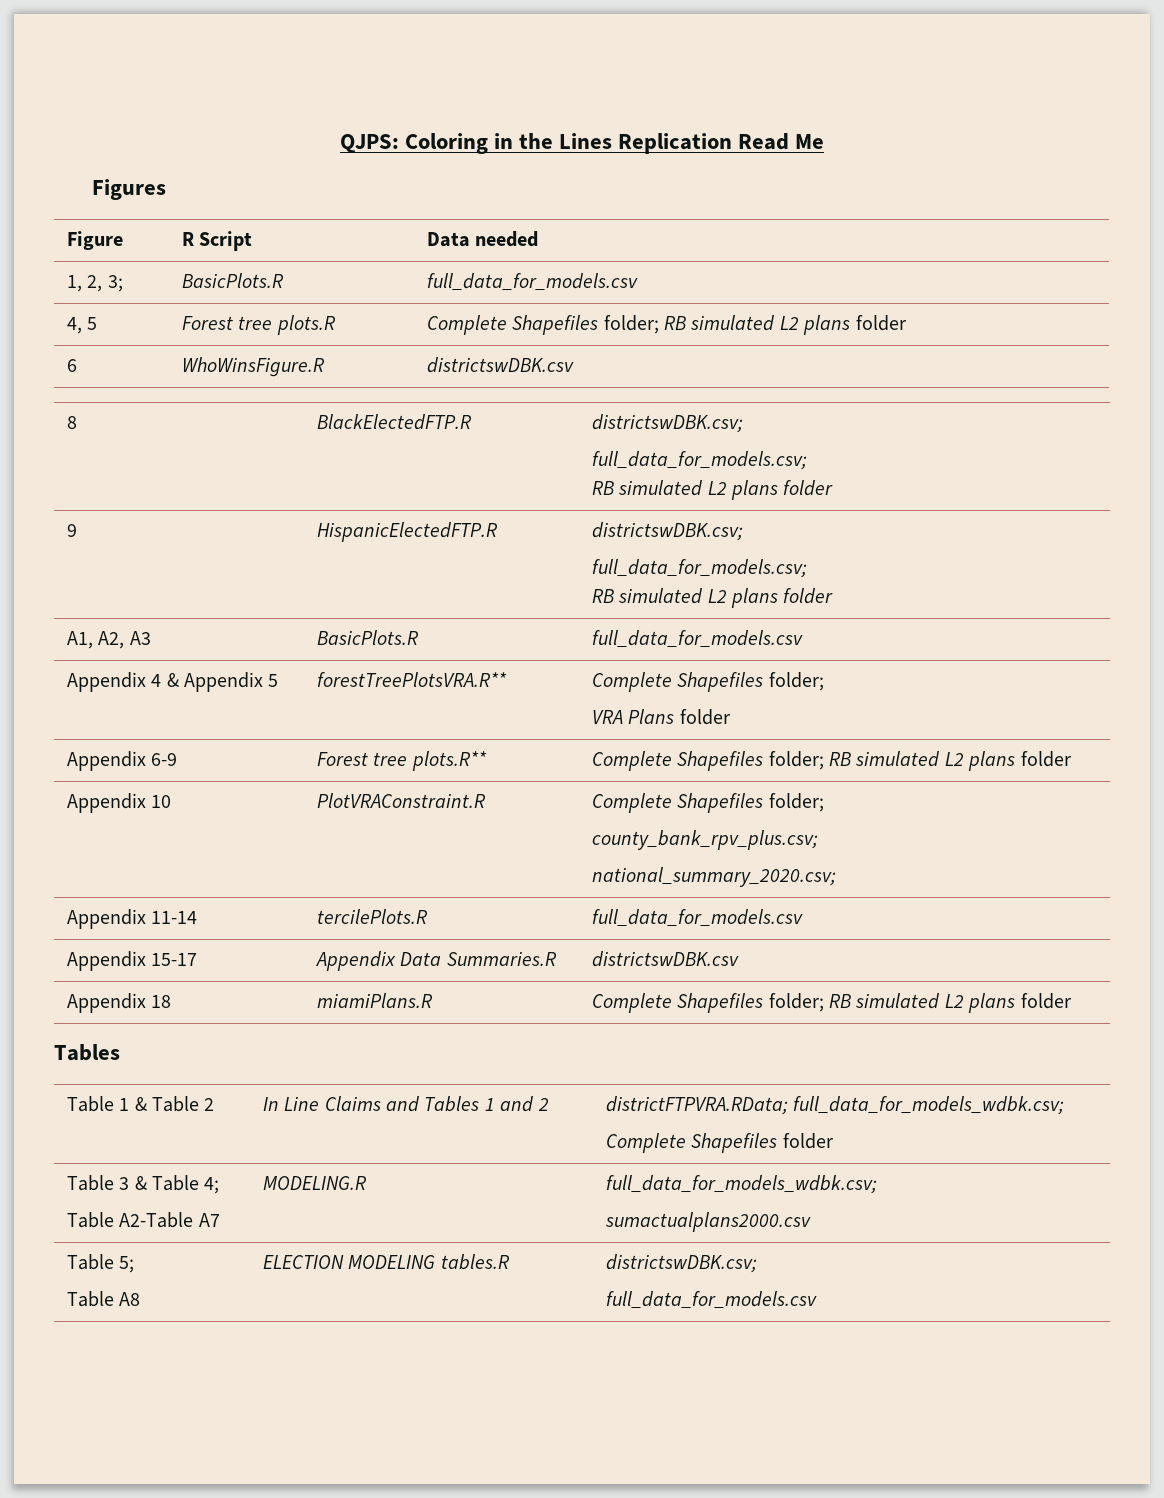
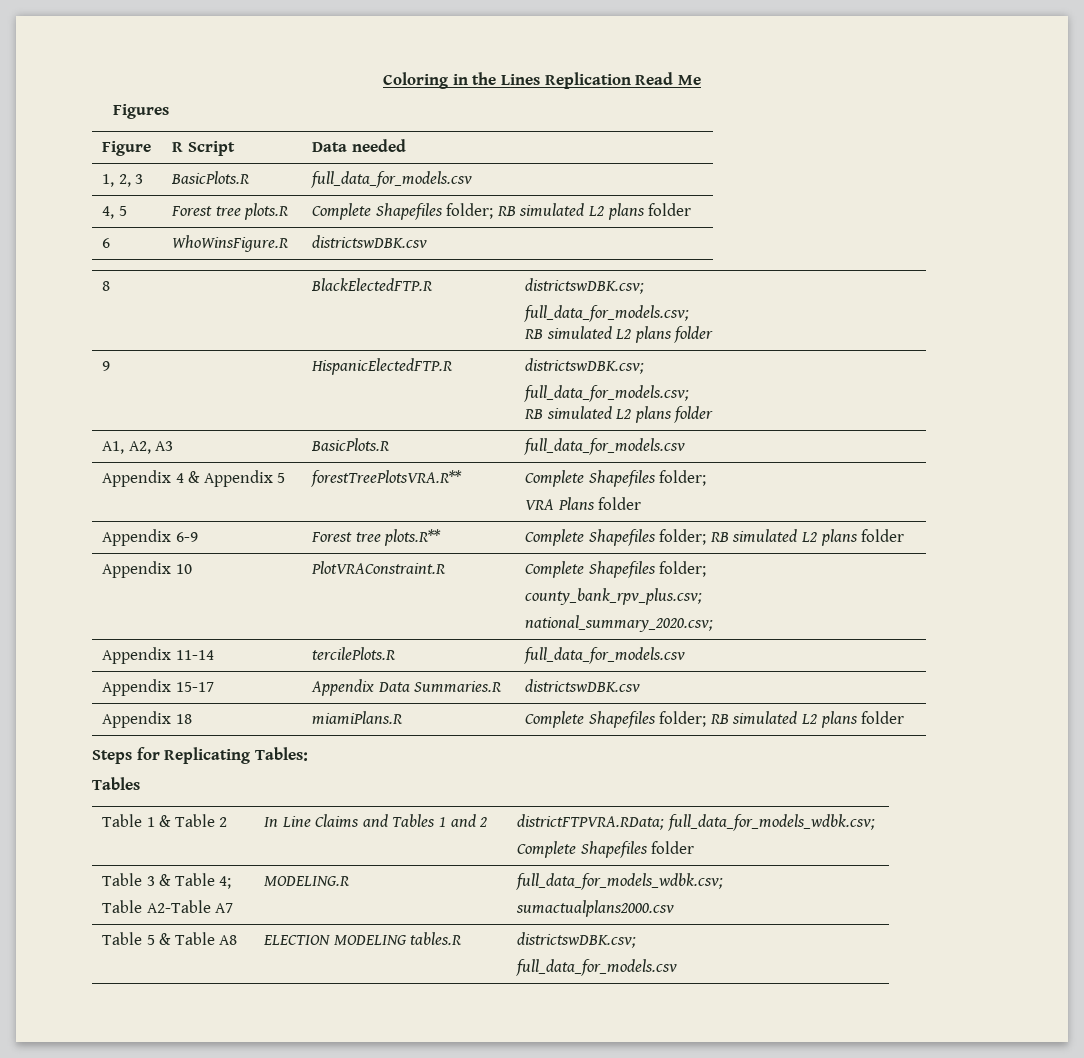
[339,134,399,153] QJPS: -> (383, 80) none
[107,275,123,292] 3; -> [135,174,144,184] 3
(1071, 1001) none -> [92,747,308,764] // Steps for Replicating Tables:
[119,1256,135,1273] 5; // -> [146,933,172,945] 5 &

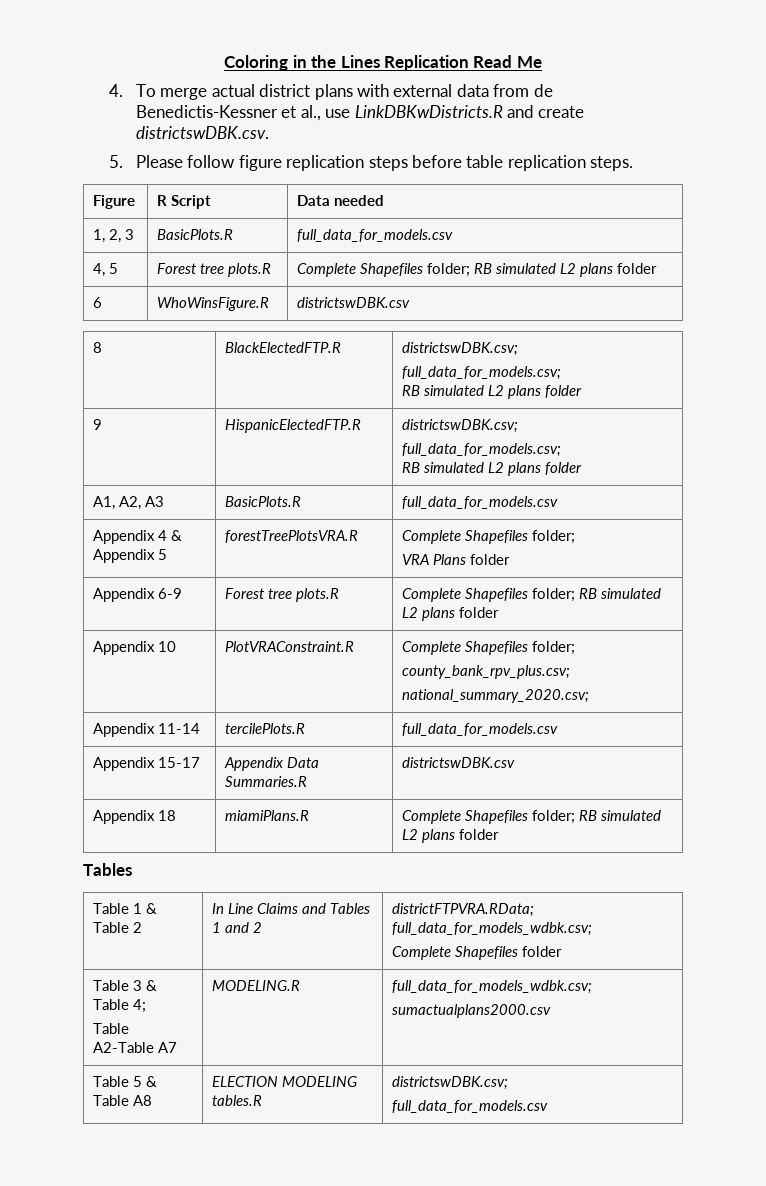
[113,104,170,119] Figures -> [109,84,553,100] [135,105,585,121] [135,126,269,139] [109,155,634,171] 4. To merge actual district plans with external data from de Benedictis-Kessner et al., use LinkDBKwDistricts.R and create districtswDBK.csv. // 5. Please follow figure replication steps before table replication steps.
[311,470,463,487] forestTreePlotsVRA.R** -> [224,530,358,543] forestTreePlotsVRA.R
[384,529,442,546] plots.R** -> [295,588,339,602] plots.R
[92,747,308,764] // Steps for Replicating Tables: -> (499, 834) none

